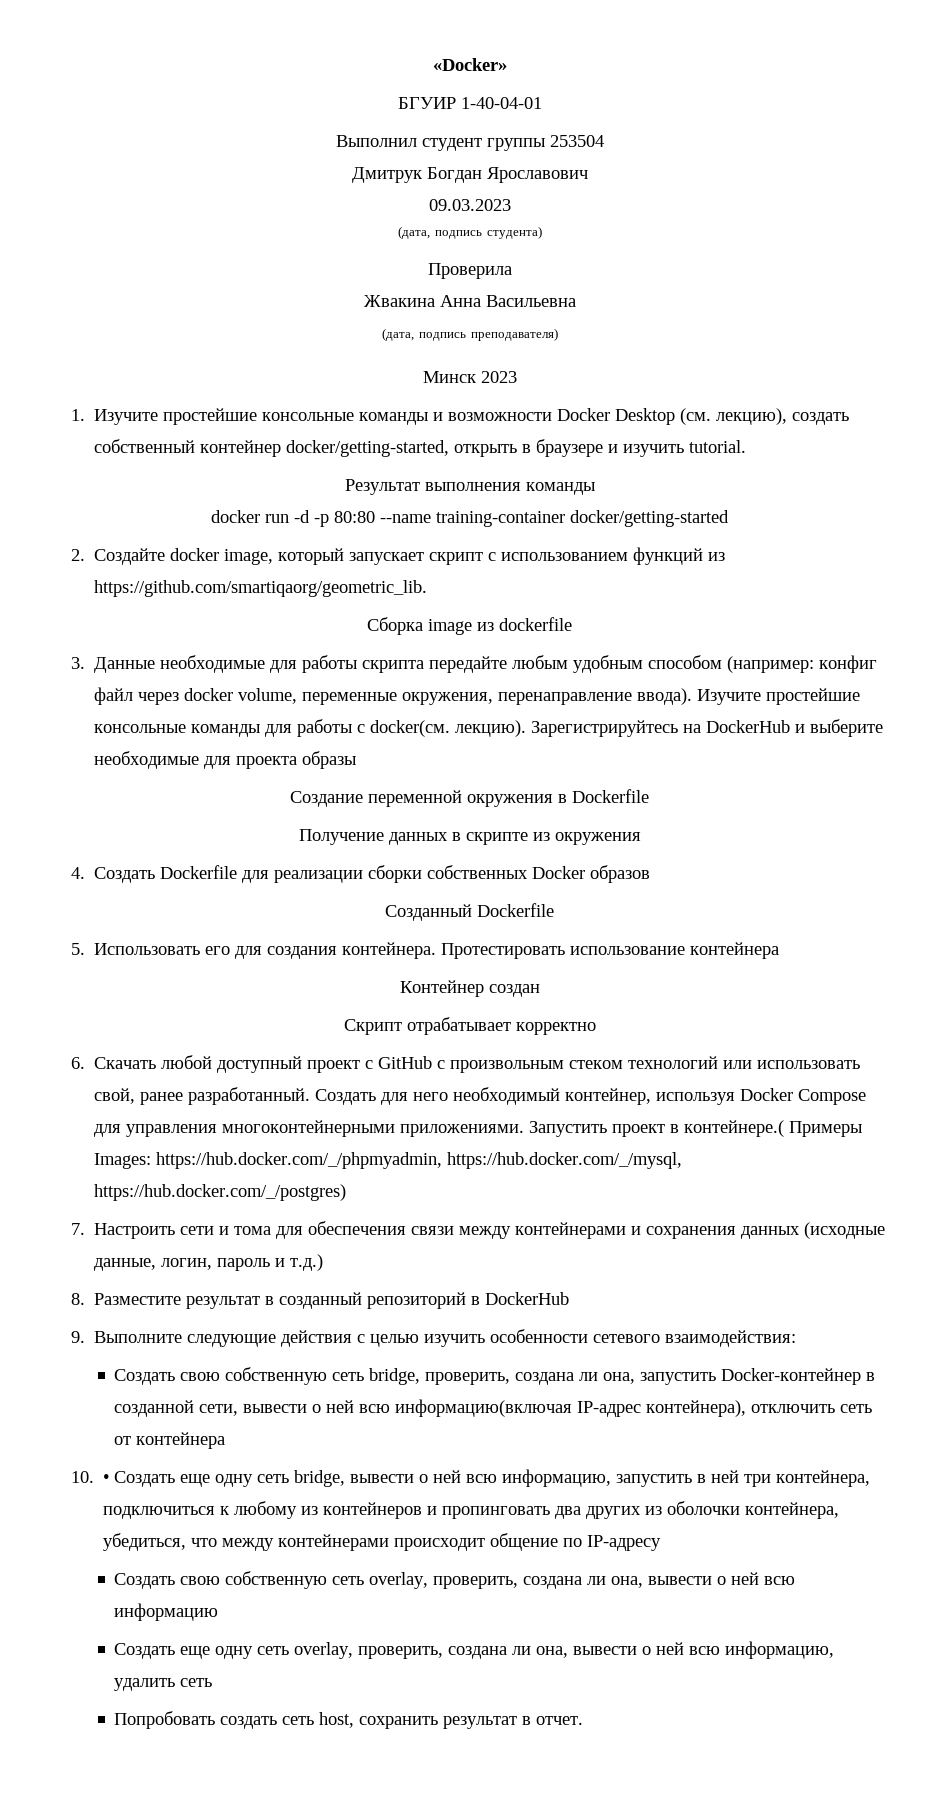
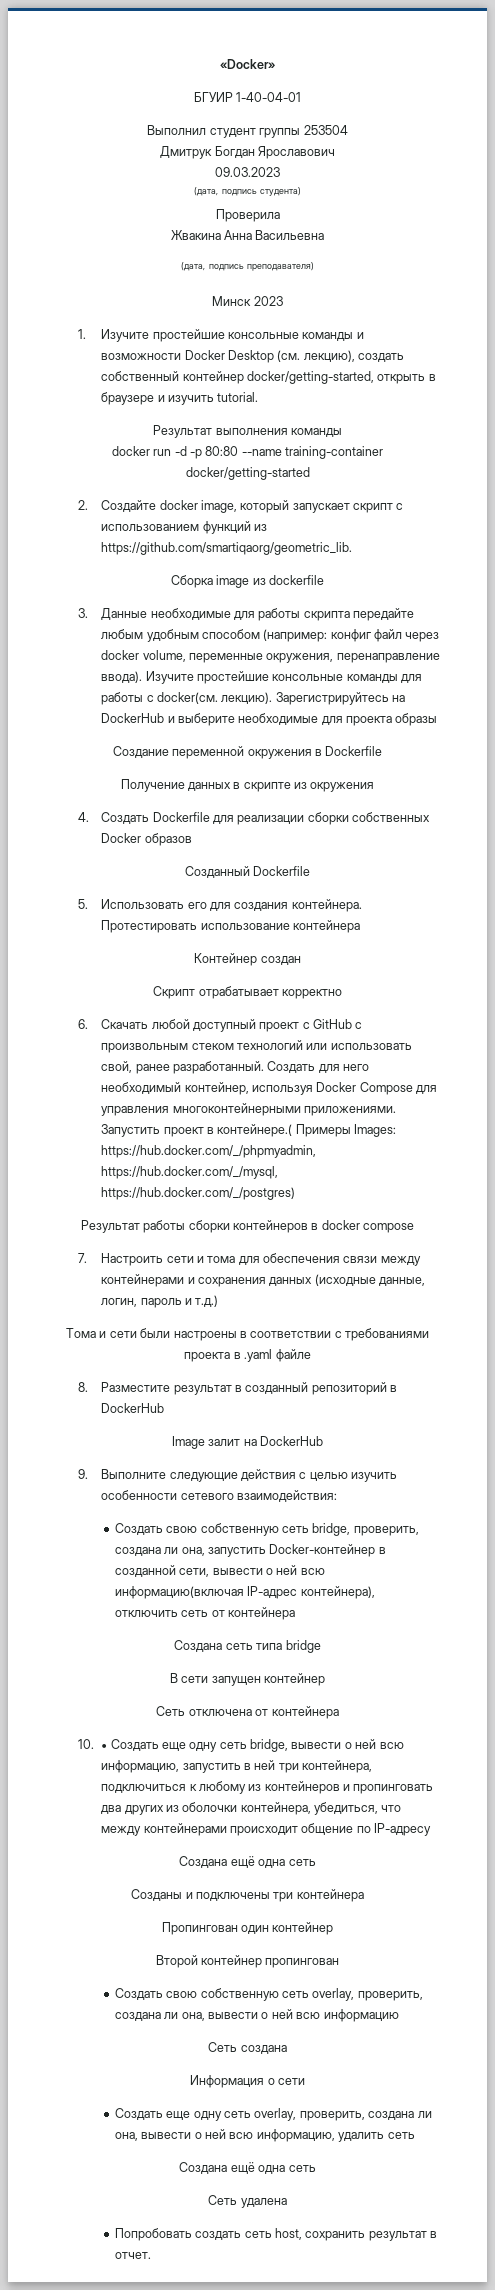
(347, 1192) none -> [80,1220,415,1233] // Результат работы сборки контейнеров в docker compose
(324, 1262) none -> [66,1328,429,1341] [184,1349,311,1362] // Тома и сети были настроены в соответствии с требованиями проекта в .yaml файле
(570, 1298) none -> [171,1436,324,1449] // Image залит на DockerHub
(226, 1440) none -> [174,1640,321,1653] [169,1673,326,1686] [156,1706,339,1719] // Создана сеть типа bridge // В сети запущен контейнер // Сеть отключена от контейнера
(662, 1543) none -> [179,1856,316,1868] [131,1889,364,1902] [161,1922,334,1935] [155,1955,340,1968] // Создана ещё одна сеть // Созданы и подключены три контейнера // Пропингован один контейнер // Второй контейнер пропингован
(219, 1612) none -> [208,2042,287,2054] [190,2075,305,2088] // Сеть создана // Информация о сети
(213, 1682) none -> [179,2162,316,2174] [208,2195,287,2208] // Создана ещё одна сеть // Сеть удалена

